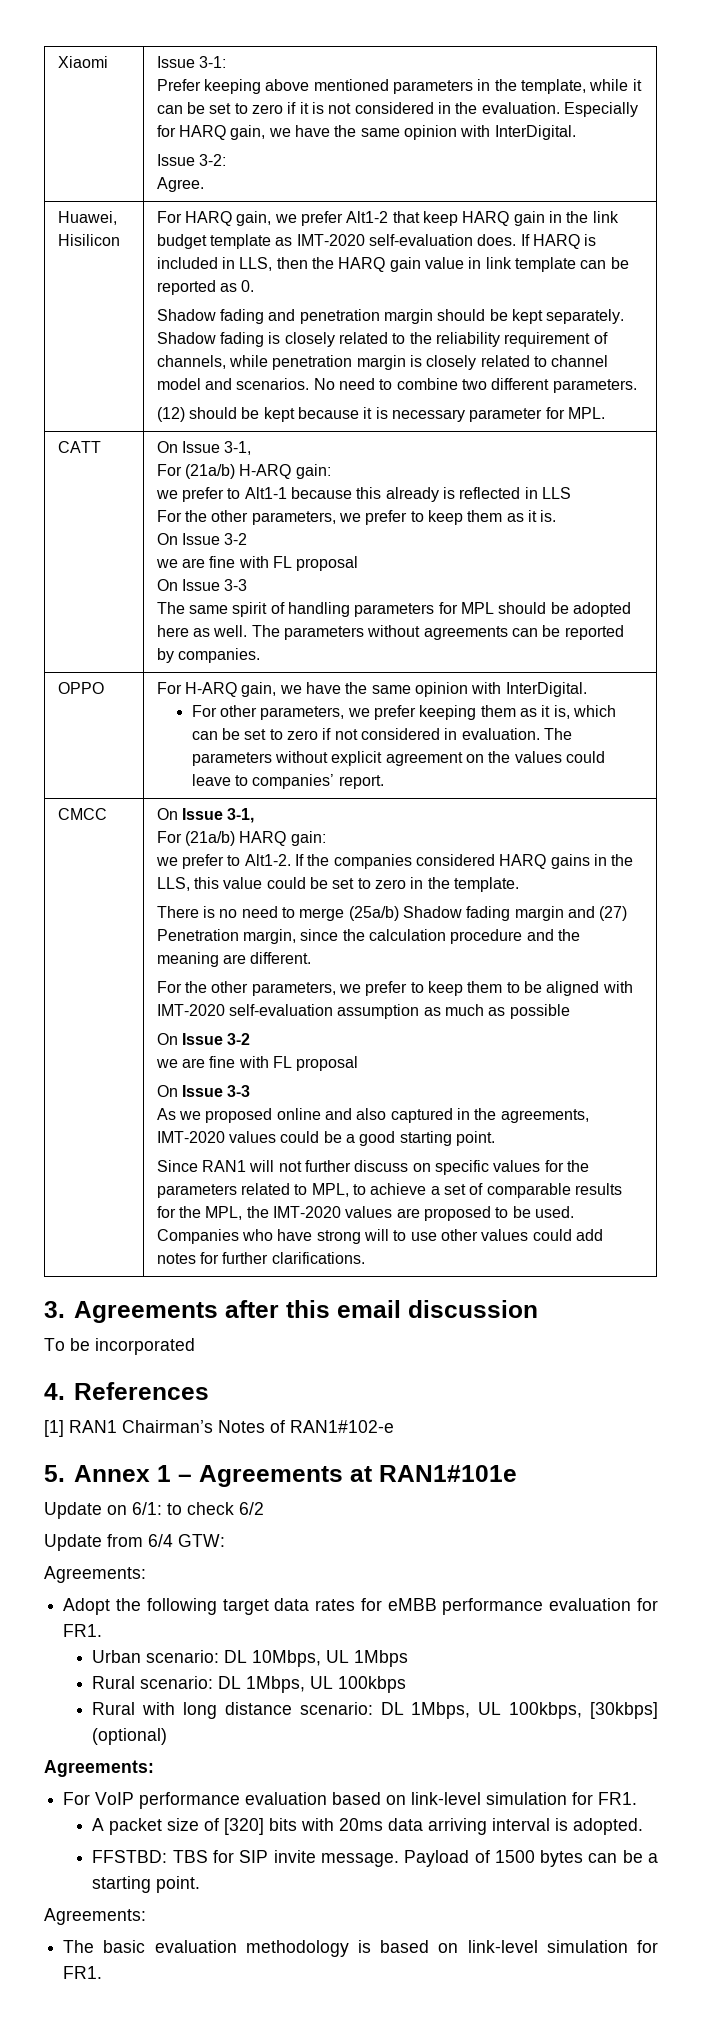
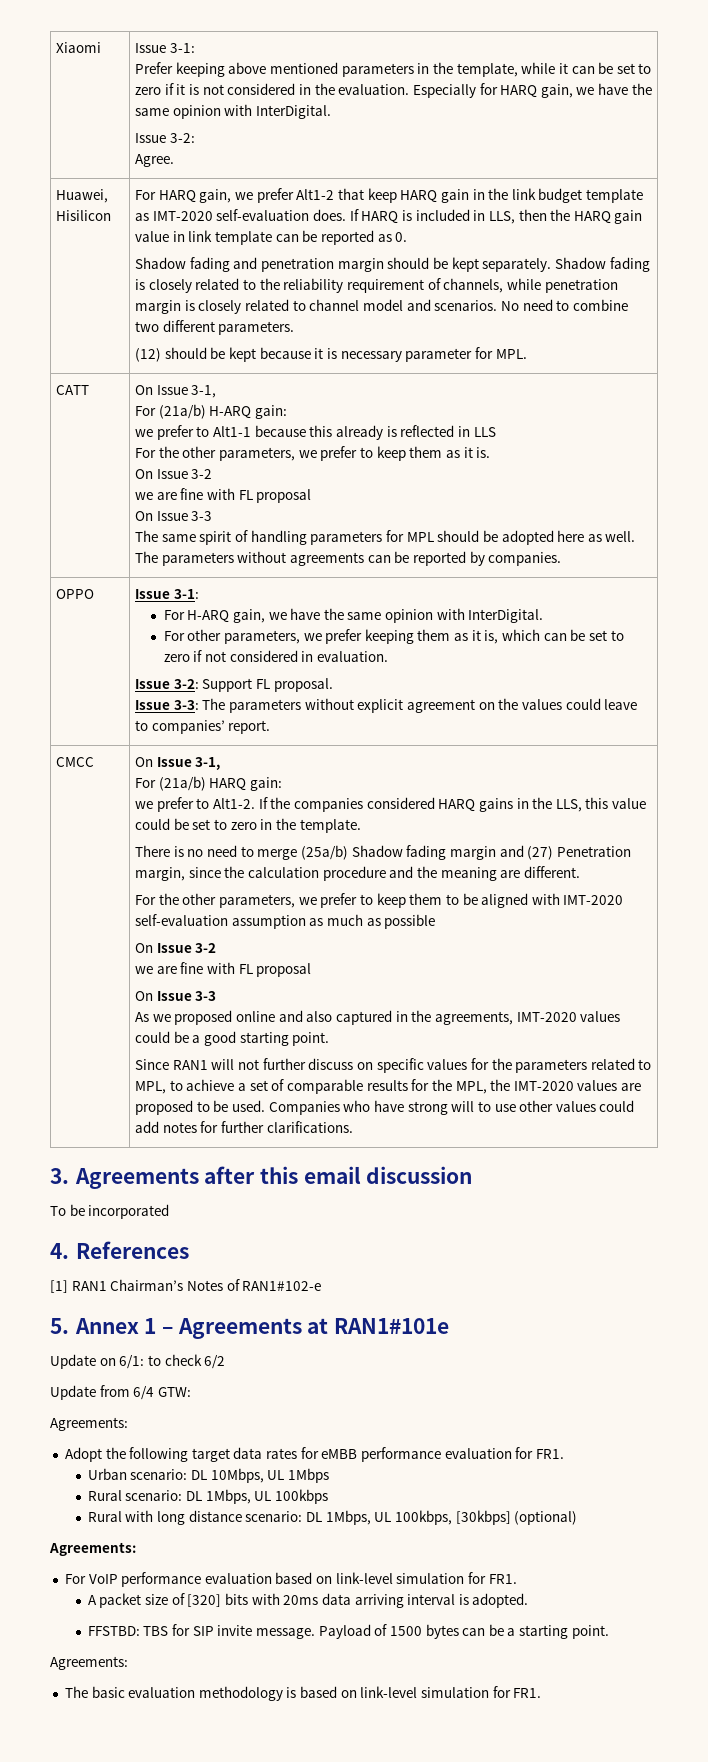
(104, 688) none -> [135,589,199,599] Issue 3-1: //
(540, 734) none -> [135,678,333,692] [135,700,199,710] // Issue 3-2: Support FL proposal. // Issue 3-3:

